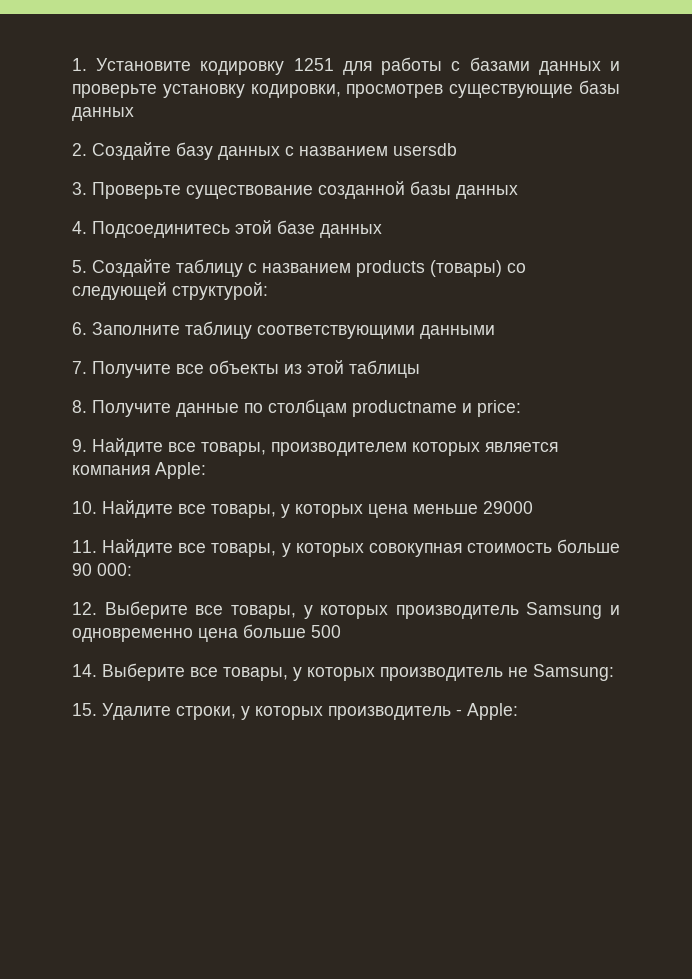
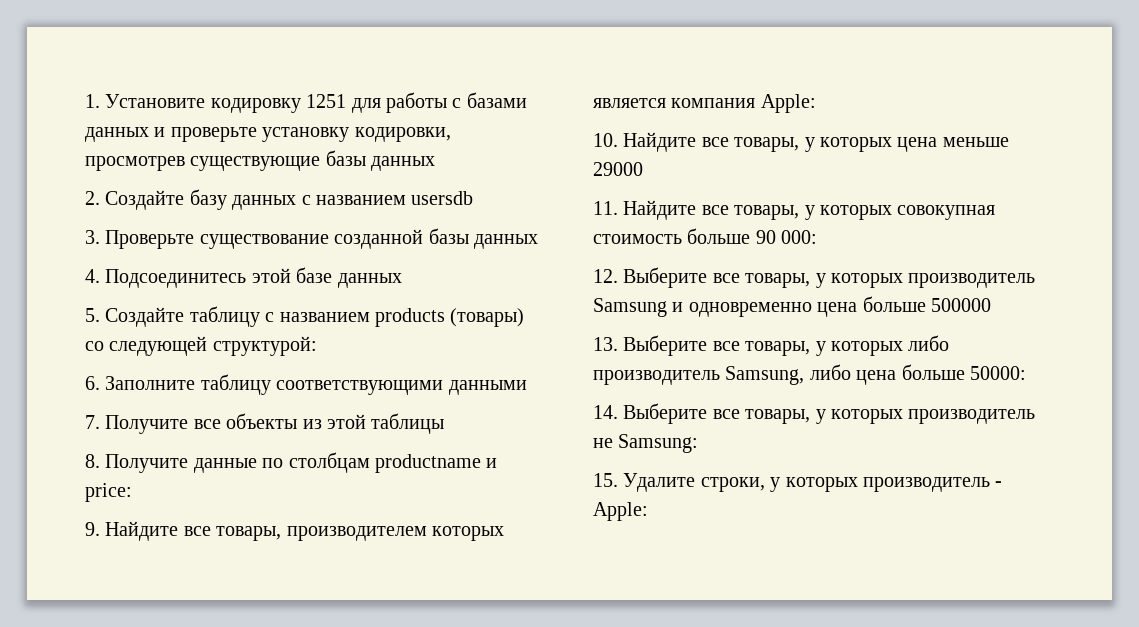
[311,625,341,638] 500 -> [931,298,991,312] [593,335,950,356] [593,364,1026,385] 500000 // 13. Выберите все товары, у которых либо производитель Samsung, либо цена больше 50000:

